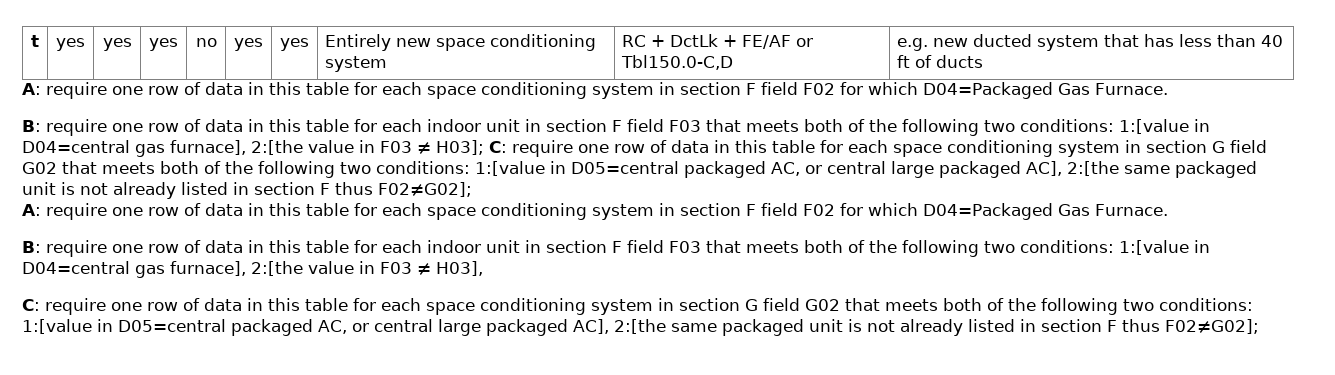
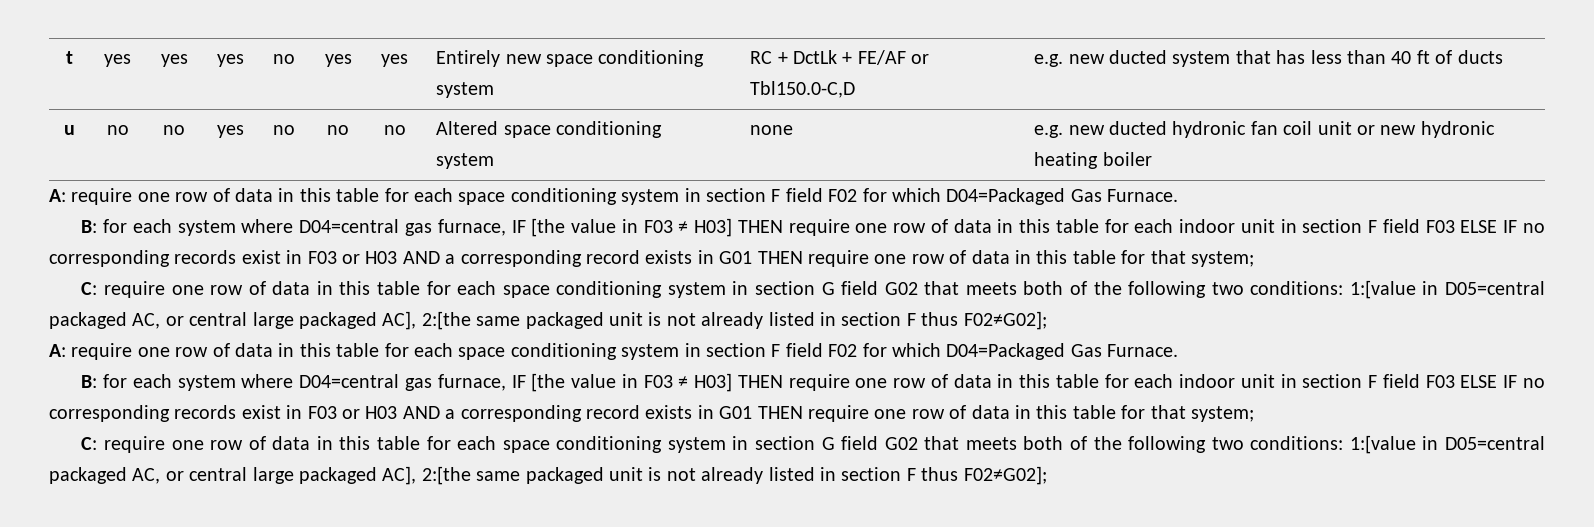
(984, 61) none -> [64,125,75,135] [106,125,129,135] [163,125,185,135] [217,125,244,138] [273,125,295,135] [327,125,349,135] [383,125,406,135] [436,121,662,138] [436,153,495,169] [750,125,794,135] [1034,121,1495,138] [1034,152,1152,169] // u | no | no | yes | no | no | no | Altered space conditioning system | none | e.g. new ducted hydronic fan coil unit or new hydronic heating boiler
(41, 126) none -> [103,218,783,237] for each system where D04=central gas furnace, IF [the value in F03 ≠ H03] THEN
[706,119,1210,136] [22,140,484,157] that meets both of the following two conditions: 1:[value in D04=central gas furnace], 2:[the value in F03 ≠ H03]; -> [1460,220,1545,233] [49,250,1254,267] ELSE IF no corresponding records exist in F03 or H03 AND a corresponding record exists in G01 THEN require one row of data in this table for that system; //
(41, 247) none -> [103,373,783,392] for each system where D04=central gas furnace, IF [the value in F03 ≠ H03] THEN
[706,240,1210,257] [22,261,483,278] that meets both of the following two conditions: 1:[value in D04=central gas furnace], 2:[the value in F03 ≠ H03], -> [1460,375,1545,388] [49,405,1254,422] ELSE IF no corresponding records exist in F03 or H03 AND a corresponding record exists in G01 THEN require one row of data in this table for that system;

